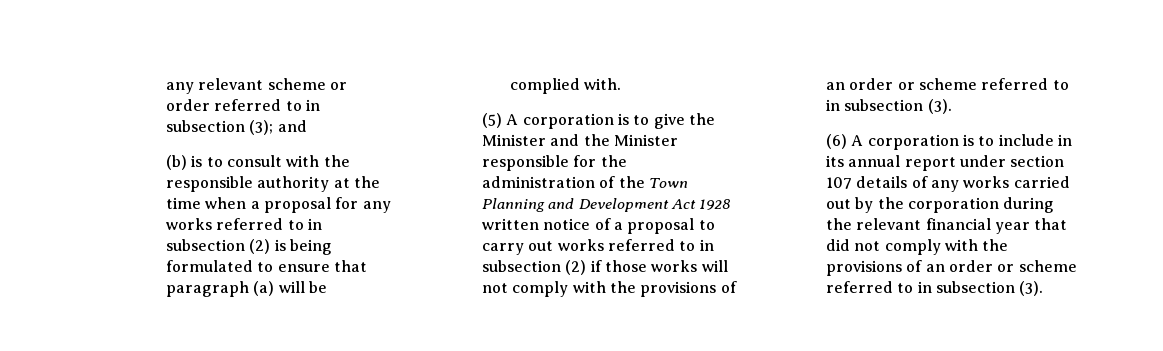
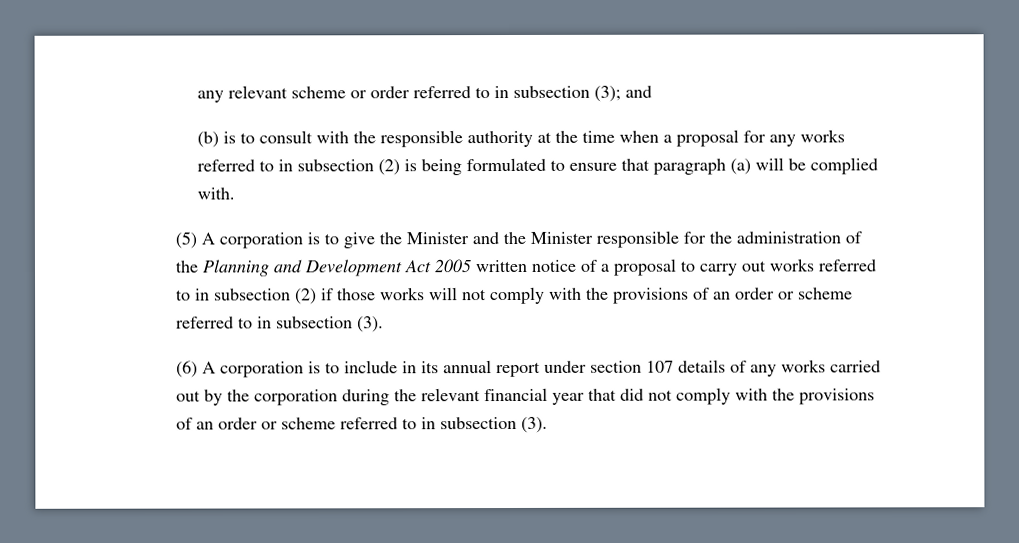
[648,178,688,188] Town -> (200, 266) none
[699,199,731,210] 1928 -> [434,259,473,273] 2005

